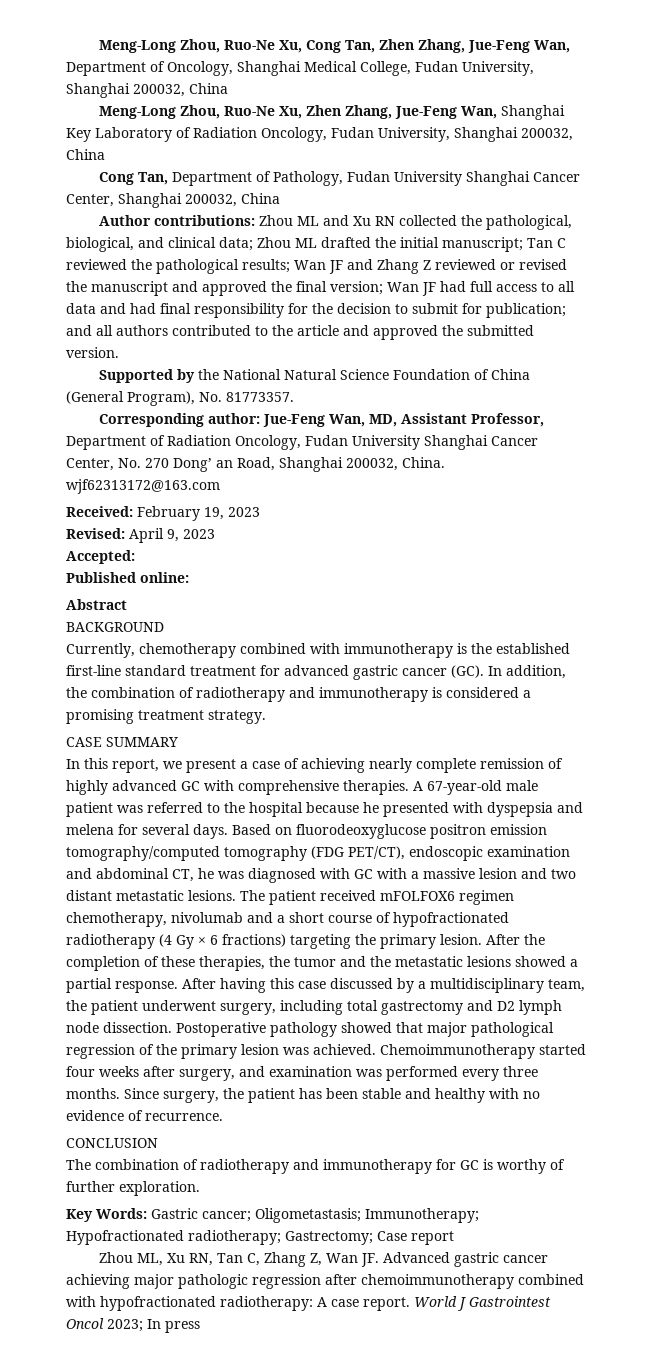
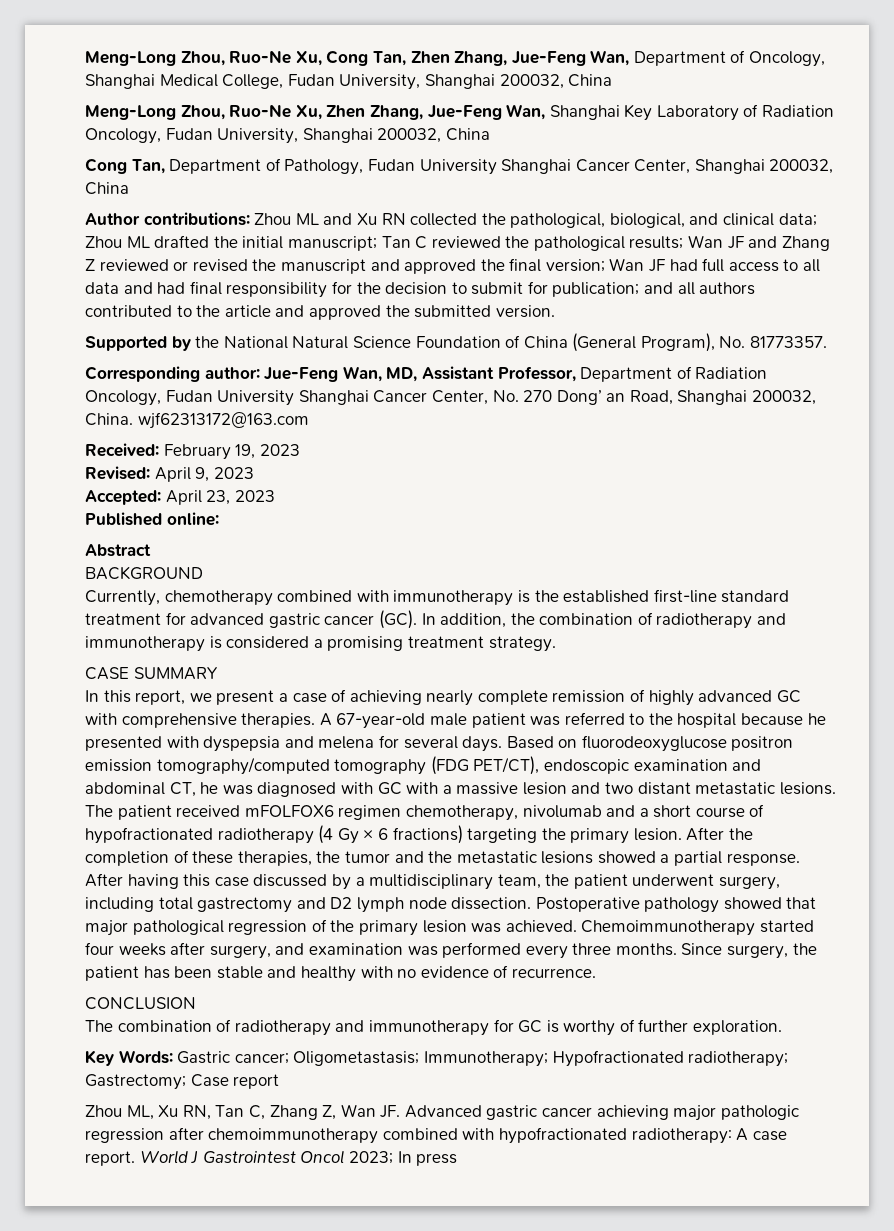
(135, 557) none -> [165,490,275,505] April 23, 2023

